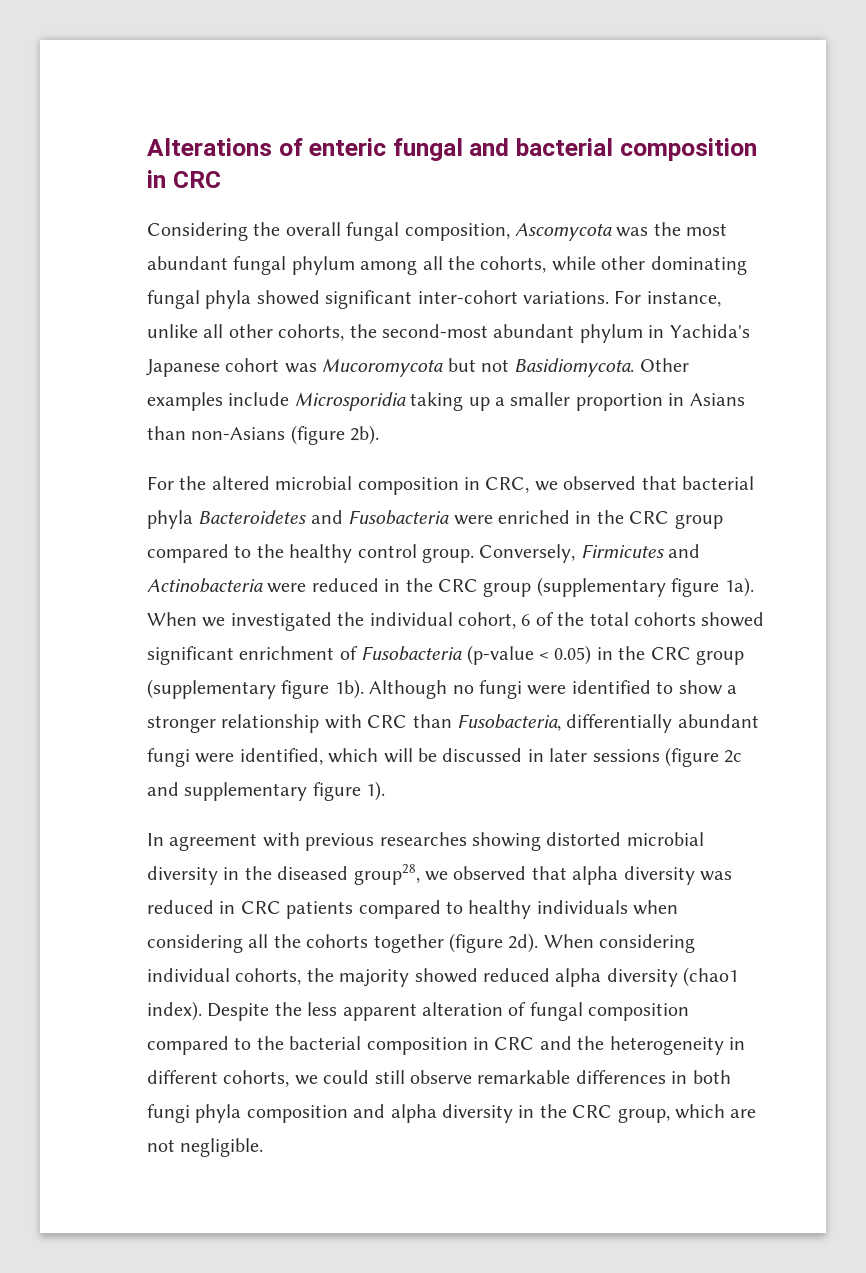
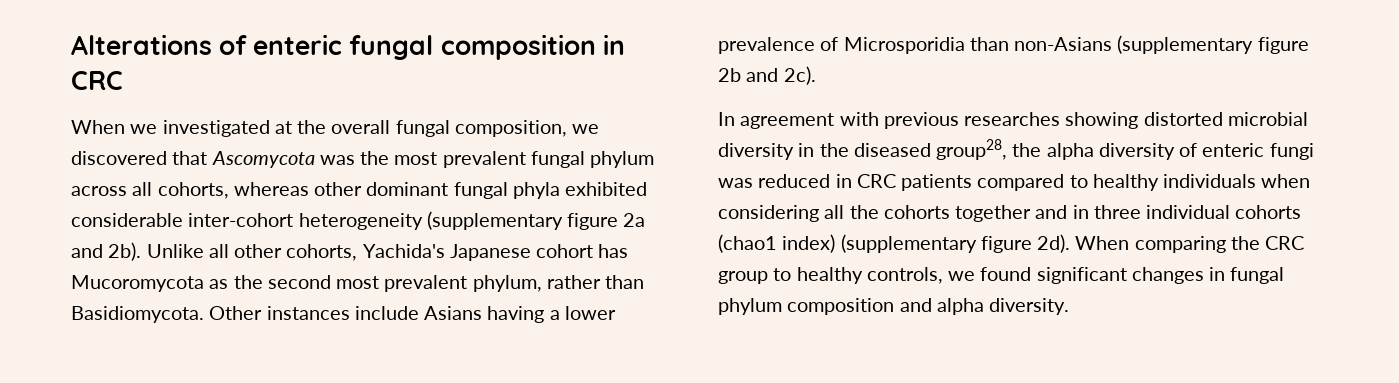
[469,138,614,156] and bacterial -> (434, 47) none
[147,222,248,241] Considering -> [71,120,292,137] When we investigated at
(510, 232) none -> [572,124,600,134] [71,151,208,165] we discovered that
[147,256,747,275] [147,290,721,309] [147,324,750,343] [146,358,689,377] [147,392,745,411] [147,425,380,445] [147,476,754,495] [147,510,723,529] [147,544,701,563] [147,577,754,597] [147,612,765,631] [147,645,744,665] [147,679,737,699] [147,714,759,733] [147,747,743,767] [147,781,386,801] abundant fungal phylum among all the cohorts, while other dominating fungal phyla showed significant inter-cohort variations. For instance, unlike all other cohorts, the second-most abundant phylum in Yachida's Japanese cohort was Mucoromycota but not Basidiomycota. Other examples include Microsporidia taking up a smaller proportion in Asians than non-Asians (figure 2b). // For the altered microbial composition in CRC, we observed that bacterial phyla Bacteroidetes and Fusobacteria were enriched in the CRC group compared to the healthy control group. Conversely, Firmicutes and Actinobacteria were reduced in the CRC group (supplementary figure 1a). When we investigated the individual cohort, 6 of the total cohorts showed significant enrichment of Fusobacteria (p-value < 0.05) in the CRC group (supplementary figure 1b). Although no fungi were identified to show a stronger relationship with CRC than Fusobacteria, differentially abundant fungi were identified, which will be discussed in later sessions (figure 2c and supplementary figure 1). -> [442,151,655,168] [71,182,648,199] [71,211,646,230] [71,242,629,261] [71,275,645,292] [71,306,616,323] [718,35,1309,54] [718,66,816,85] prevalent fungal phylum across all cohorts, whereas other dominant fungal phyla exhibited considerable inter-cohort heterogeneity (supplementary figure 2a and 2b). Unlike all other cohorts, Yachida's Japanese cohort has Mucoromycota as the second most prevalent phylum, rather than Basidiomycota. Other instances include Asians having a lower prevalence of Microsporidia than non-Asians (supplementary figure 2b and 2c).
[425,866,695,885] we observed that alpha diversity -> [1012,143,1314,160] the alpha diversity of enteric fungi
[449,933,696,953] [147,967,739,987] [147,1001,690,1021] [147,1036,745,1055] [147,1070,731,1087] [147,1104,757,1123] [147,1138,264,1157] (figure 2d). When considering individual cohorts, the majority showed reduced alpha diversity (chao1 index). Despite the less apparent alteration of fungal composition compared to the bacterial composition in CRC and the heterogeneity in different cohorts, we could still observe remarkable differences in both fungi phyla composition and alpha diversity in the CRC group, which are not negligible. -> [1035,205,1302,219] [718,234,1305,253] [718,267,1285,284] [718,298,1070,315] and in three individual cohorts (chao1 index) (supplementary figure 2d). When comparing the CRC group to healthy controls, we found significant changes in fungal phylum composition and alpha diversity.

